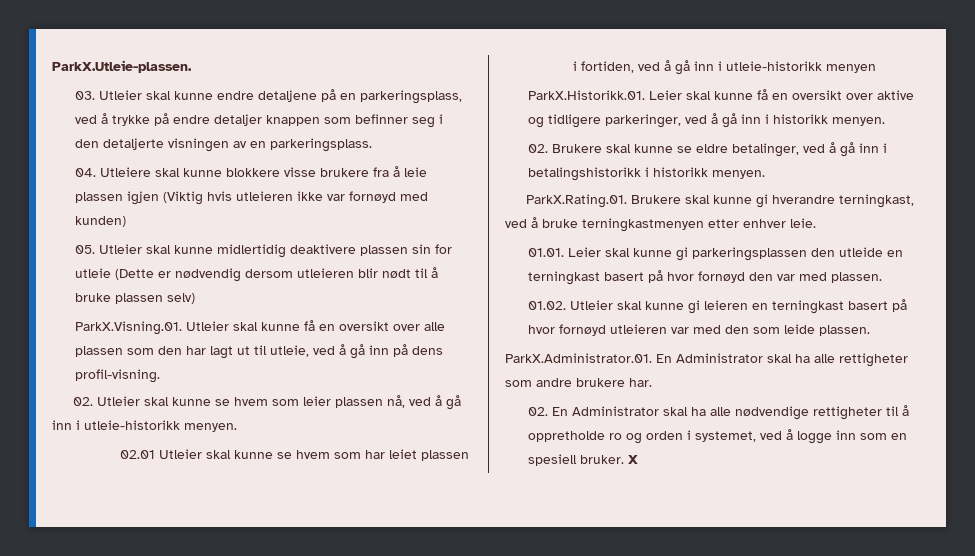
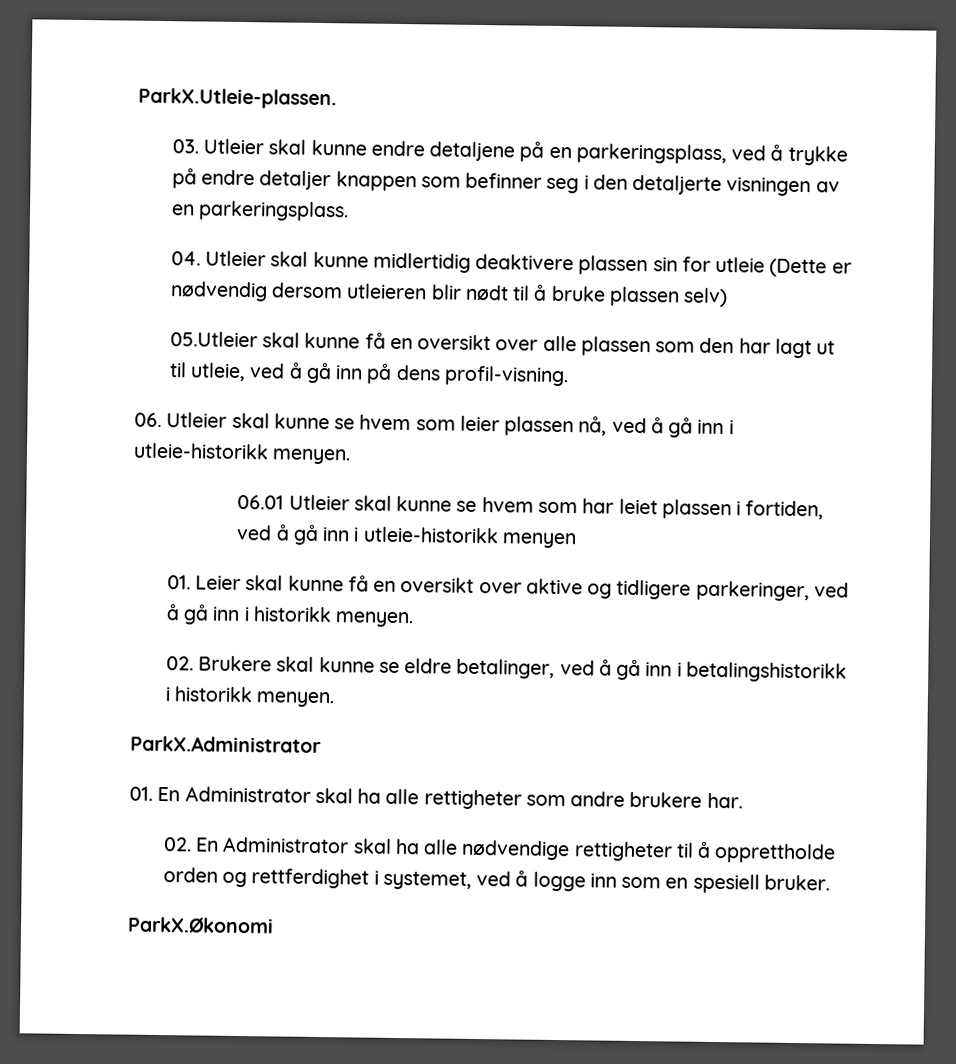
[99,166,427,177] [74,191,428,205] [74,216,126,227] [74,245,95,254] Utleiere skal kunne blokkere visse brukere fra å leie plassen igjen (Viktig hvis utleieren ikke var fornøyd med kunden) // 05. -> (201, 258) none
[74,321,229,335] ParkX.Visning.01. Utleier -> [169,331,258,348] 05.Utleier
[72,397,93,406] 02. -> [134,412,162,428] 06.
[119,450,155,459] 02.01 -> [237,494,285,510] 06.01
[527,90,645,100] ParkX.Historikk.01. -> [166,575,191,590] 01.
[525,194,914,208] [505,217,816,232] [527,247,903,261] [527,270,882,285] [527,299,907,314] [527,324,870,336] [505,353,652,363] ParkX.Rating.01. Brukere skal kunne gi hverandre terningkast, ved å bruke terningkastmenyen etter enhver leie. // 01.01. Leier skal kunne gi parkeringsplassen den utleide en terningkast basert på hvor fornøyd den var med plassen. // 01.02. Utleier skal kunne gi leieren en terningkast basert på hvor fornøyd utleieren var med den som leide plassen. // ParkX.Administrator.01. -> [130,735,322,754] [129,786,153,801] ParkX.Administrator // 01.
[527,431,683,444] oppretholde ro og orden -> [714,843,837,864] [162,867,370,889] opprettholde orden og rettferdighet
[627,455,638,464] X -> [127,916,274,934] // ParkX.Økonomi

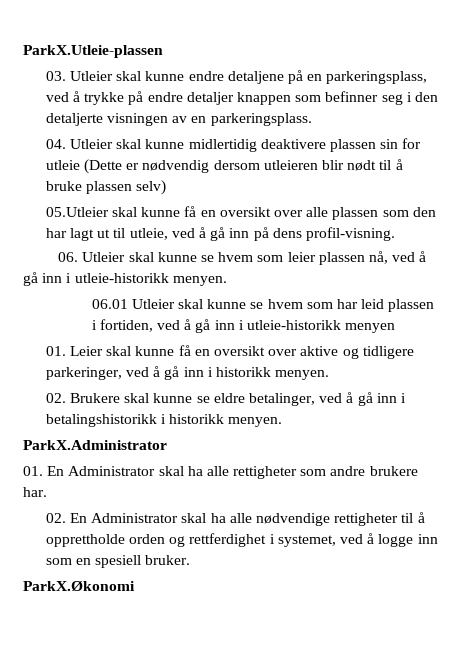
[138,87,337,110] ParkX.Utleie-plassen. -> [23,45,163,58] ParkX.Utleie-plassen
[618,498,658,515] leiet -> [361,299,385,309] leid

